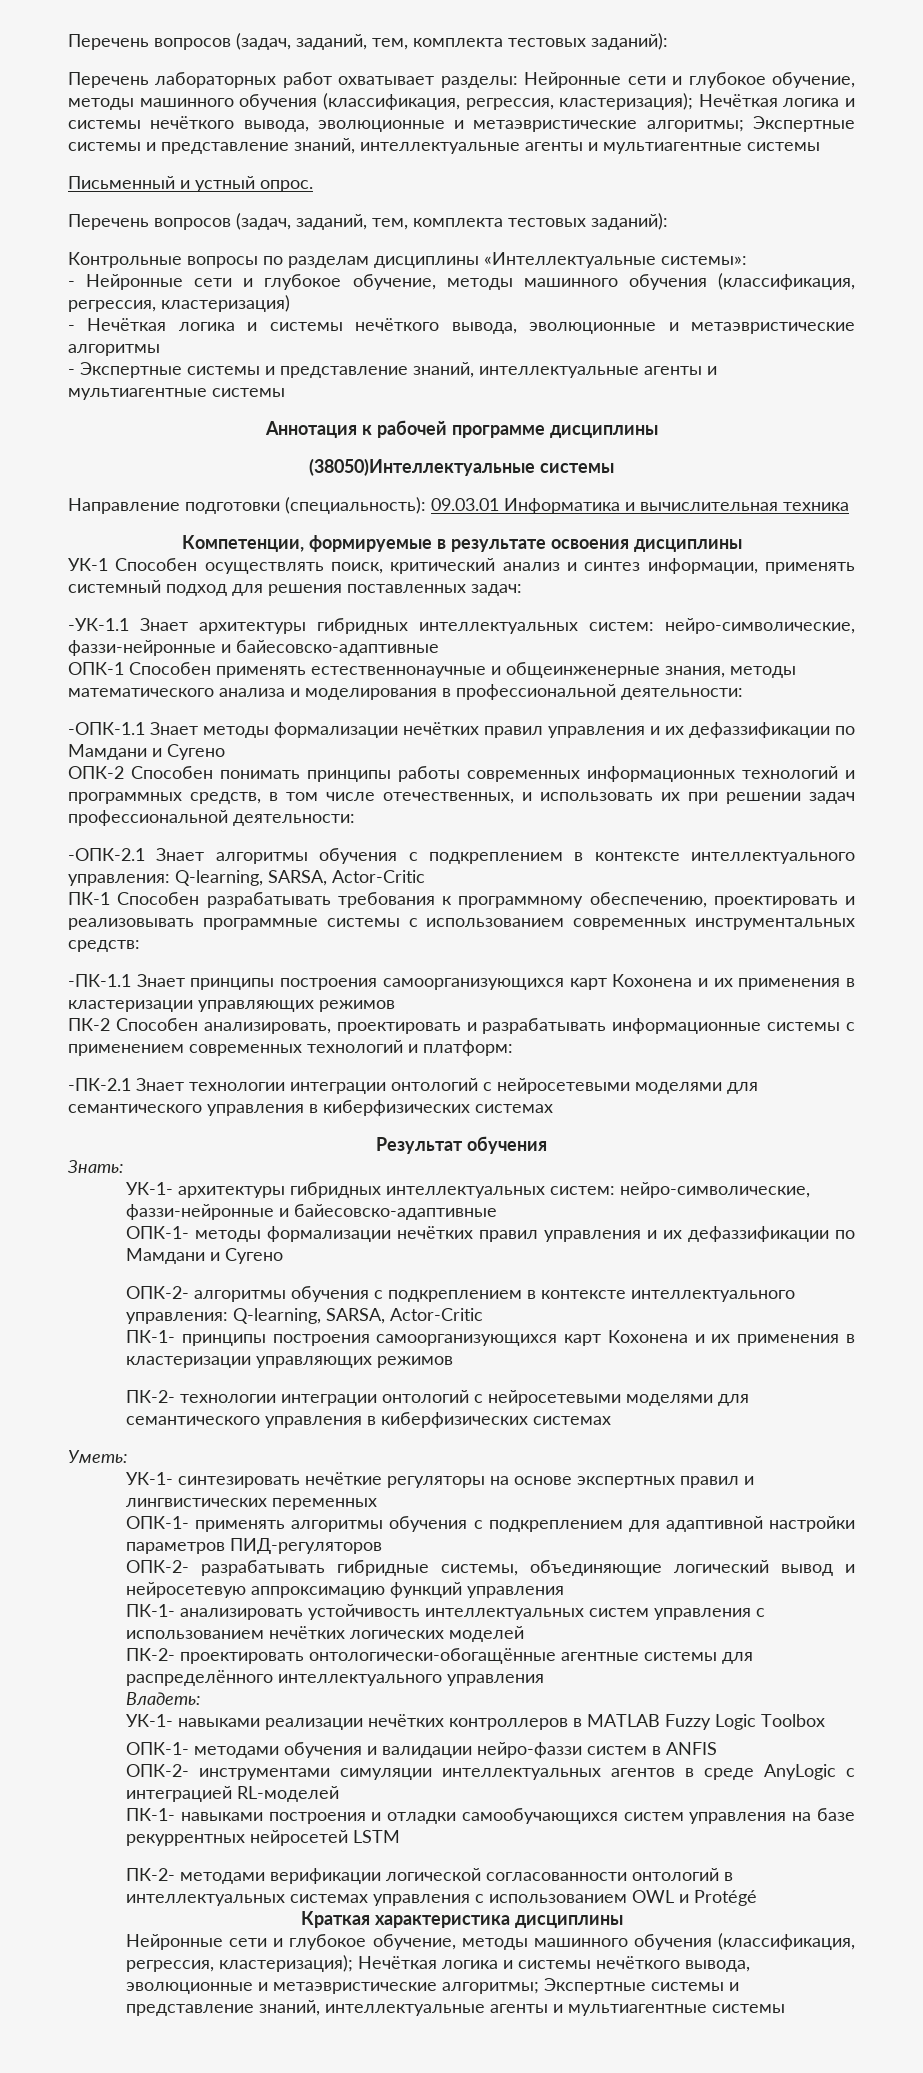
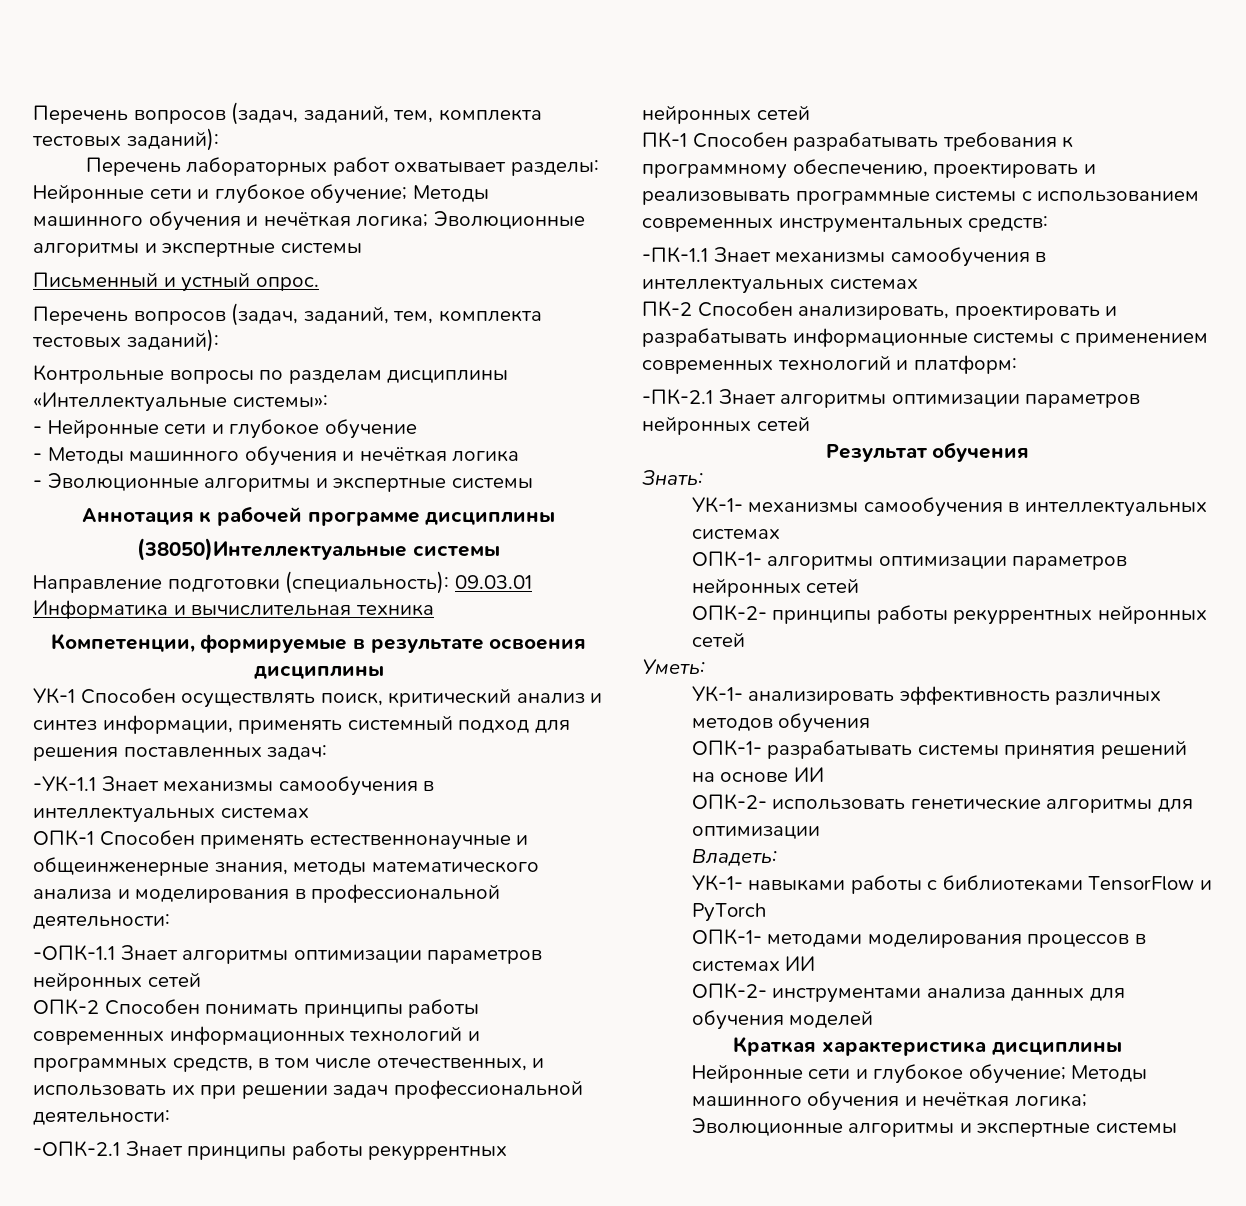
[772,72,856,88] [68,93,855,110] [68,116,855,132] [68,138,742,154] обучение, методы машинного обучения (классификация, регрессия, кластеризация); Нечёткая логика и системы нечёткого вывода, эволюционные и метаэвристические алгоритмы; Экспертные системы и представление знаний, интеллектуальные агенты и мультиагентные -> [310,184,489,204] [33,211,585,231] [33,242,276,257] обучение; Методы машинного обучения и нечёткая логика; Эволюционные алгоритмы и экспертные
[352,273,855,290] [68,295,290,312] [68,318,856,334] [68,344,160,356] [68,362,717,378] [68,388,207,400] обучение, методы машинного обучения (классификация, регрессия, кластеризация) // - Нечёткая логика и системы нечёткого вывода, эволюционные и метаэвристические алгоритмы // - Экспертные системы и представление знаний, интеллектуальные агенты и мультиагентные -> [324,419,417,439] [33,446,520,466] [33,473,447,492] обучение // - Методы машинного обучения и нечёткая логика // - Эволюционные алгоритмы и экспертные
[199,618,855,634] [68,640,439,656] архитектуры гибридных интеллектуальных систем: нейро-символические, фаззи-нейронные и байесовско-адаптивные -> [163,776,435,796] [33,807,309,823] механизмы самообучения в интеллектуальных системах
[203,722,855,738] [68,744,225,760] методы формализации нечётких правил управления и их дефаззификации по Мамдани и Сугено -> [182,950,543,964] [33,972,201,991] алгоритмы оптимизации параметров нейронных сетей
[215,848,855,864] [68,870,425,886] алгоритмы обучения с подкреплением в контексте интеллектуального управления: Q-learning, SARSA, Actor-Critic -> [187,1141,508,1161] [642,105,810,124] принципы работы рекуррентных нейронных сетей
[190,974,856,990] [68,1000,395,1012] принципы построения самоорганизующихся карт Кохонена и их применения в кластеризации управляющих режимов -> [775,247,1047,267] [642,278,918,294] механизмы самообучения в интеллектуальных системах
[189,1078,758,1094] [68,1100,553,1116] [376,1136,547,1154] [67,1160,123,1173] [126,1182,811,1198] [126,1204,498,1220] [126,1226,856,1242] [126,1248,284,1264] [126,1286,796,1302] [126,1308,484,1324] [126,1330,855,1346] [126,1356,454,1368] [126,1390,750,1406] [126,1412,612,1428] [68,1450,127,1463] [126,1472,755,1488] [126,1498,378,1510] [126,1516,855,1532] [126,1538,383,1554] [126,1560,855,1576] [126,1582,565,1598] [126,1604,766,1620] [126,1626,525,1642] [126,1648,754,1664] [126,1670,545,1686] [126,1692,201,1705] [126,1714,826,1730] [126,1742,718,1758] [126,1764,855,1780] [126,1786,340,1802] [126,1808,855,1824] [126,1830,401,1846] [126,1868,734,1884] [126,1890,758,1906] технологии интеграции онтологий с нейросетевыми моделями для семантического управления в киберфизических системах // Результат обучения // Знать: // УК-1- архитектуры гибридных интеллектуальных систем: нейро-символические, фаззи-нейронные и байесовско-адаптивные // ОПК-1- методы формализации нечётких правил управления и их дефаззификации по Мамдани и Сугено // ОПК-2- алгоритмы обучения с подкреплением в контексте интеллектуального управления: Q-learning, SARSA, Actor-Critic // ПК-1- принципы построения самоорганизующихся карт Кохонена и их применения в кластеризации управляющих режимов // ПК-2- технологии интеграции онтологий с нейросетевыми моделями для семантического управления в киберфизических системах // Уметь: // УК-1- синтезировать нечёткие регуляторы на основе экспертных правил и лингвистических переменных // ОПК-1- применять алгоритмы обучения с подкреплением для адаптивной настройки параметров ПИД-регуляторов // ОПК-2- разрабатывать гибридные системы, объединяющие логический вывод и нейросетевую аппроксимацию функций управления // ПК-1- анализировать устойчивость интеллектуальных систем управления с использованием нечётких логических моделей // ПК-2- проектировать онтологически-обогащённые агентные системы для распределённого интеллектуального управления // Владеть: // УК-1- навыками реализации нечётких контроллеров в MATLAB Fuzzy Logic Toolbox // ОПК-1- методами обучения и валидации нейро-фаззи систем в ANFIS // ОПК-2- инструментами симуляции интеллектуальных агентов в среде AnyLogic с интеграцией RL-моделей // ПК-1- навыками построения и отладки самообучающихся систем управления на базе рекуррентных нейросетей LSTM // ПК-2- методами верификации логической согласованности онтологий в интеллектуальных системах управления с использованием OWL и Protégé -> [780,394,1141,408] [642,416,810,435] [825,442,1030,462] [642,470,703,485] [691,496,1207,517] [691,529,780,539] [691,550,1128,570] [691,578,860,597] [691,604,1207,625] [691,632,745,647] [642,659,705,674] [691,685,1162,705] [691,713,871,733] [691,739,1187,759] [691,767,824,782] [691,793,1193,813] [691,826,820,839] [691,849,777,866] [691,874,1212,894] [691,903,766,922] [691,928,1146,948] [691,956,816,971] [691,982,1125,1003] [691,1010,874,1030] алгоритмы оптимизации параметров нейронных сетей // Результат обучения // Знать: // УК-1- механизмы самообучения в интеллектуальных системах // ОПК-1- алгоритмы оптимизации параметров нейронных сетей // ОПК-2- принципы работы рекуррентных нейронных сетей // Уметь: // УК-1- анализировать эффективность различных методов обучения // ОПК-1- разрабатывать системы принятия решений на основе ИИ // ОПК-2- использовать генетические алгоритмы для оптимизации // Владеть: // УК-1- навыками работы с библиотеками TensorFlow и PyTorch // ОПК-1- методами моделирования процессов в системах ИИ // ОПК-2- инструментами анализа данных для обучения моделей
[372,1933,855,1950] [126,1955,751,1972] [126,1978,740,1994] [126,2000,708,2016] обучение, методы машинного обучения (классификация, регрессия, кластеризация); Нечёткая логика и системы нечёткого вывода, эволюционные и метаэвристические алгоритмы; Экспертные системы и представление знаний, интеллектуальные агенты и мультиагентные -> [968,1064,1148,1084] [691,1091,1087,1111] [691,1118,1091,1137] обучение; Методы машинного обучения и нечёткая логика; Эволюционные алгоритмы и экспертные

